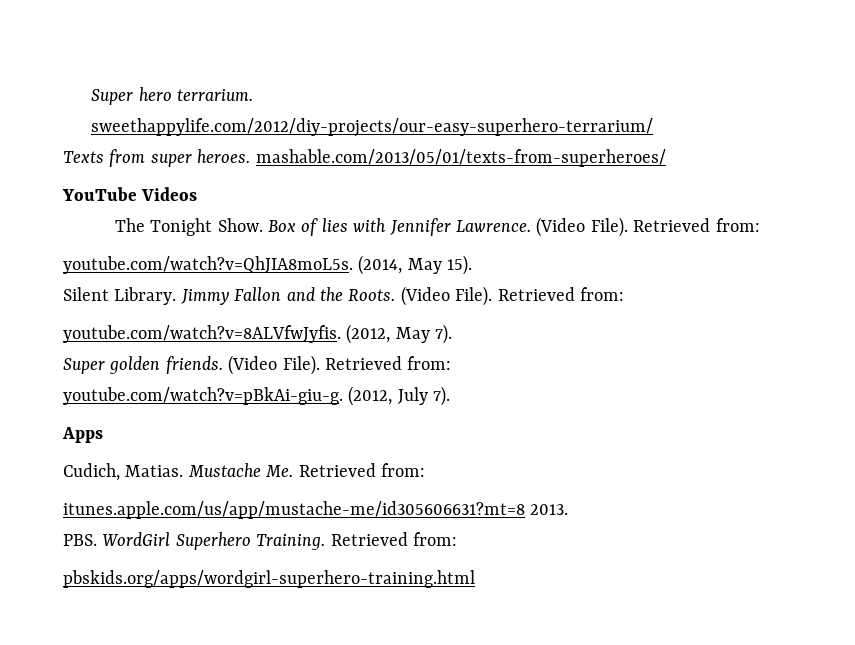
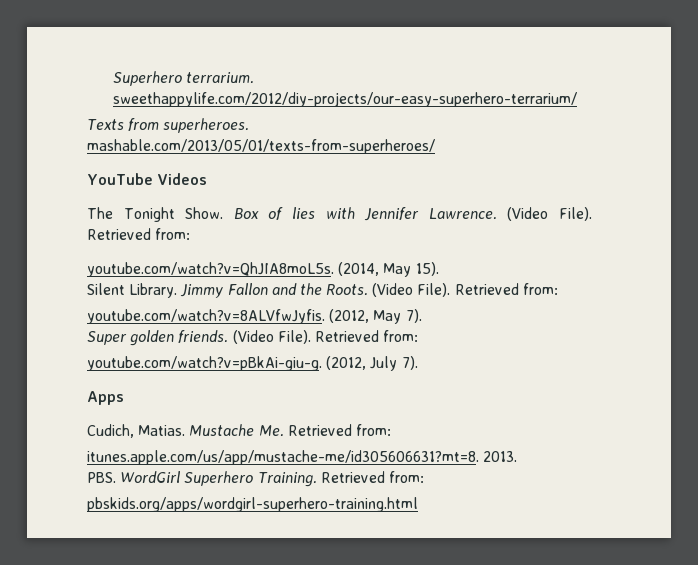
[91,87,172,105] Super hero -> [112,71,182,86] Superhero
[150,149,251,167] super heroes. -> [163,118,250,133] superheroes.
[63,501,525,519] itunes.apple.com/us/app/mustache-me/id305606631?mt=8 -> [87,450,479,465] itunes.apple.com/us/app/mustache-me/id305606631?mt=8.

